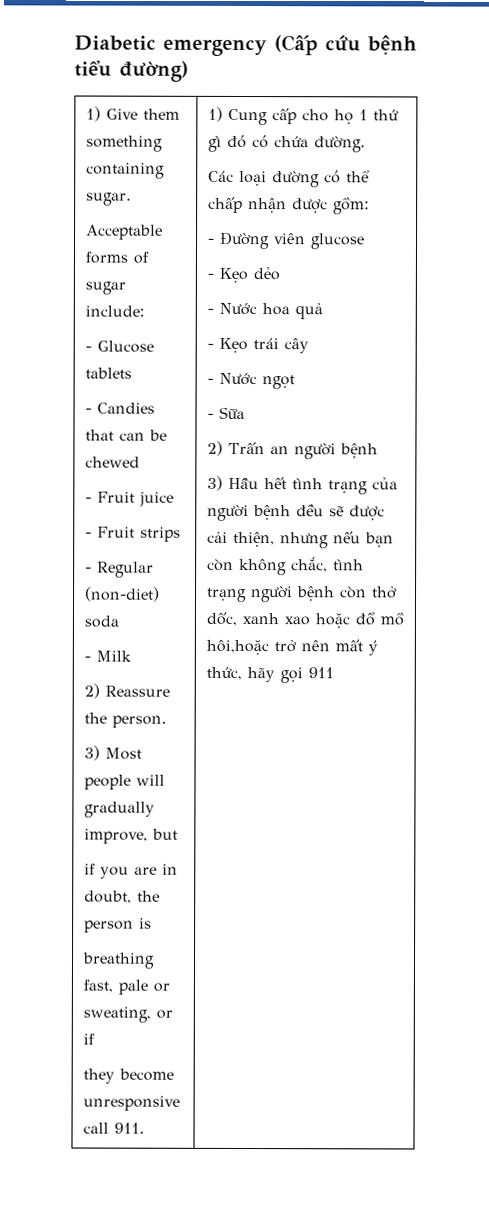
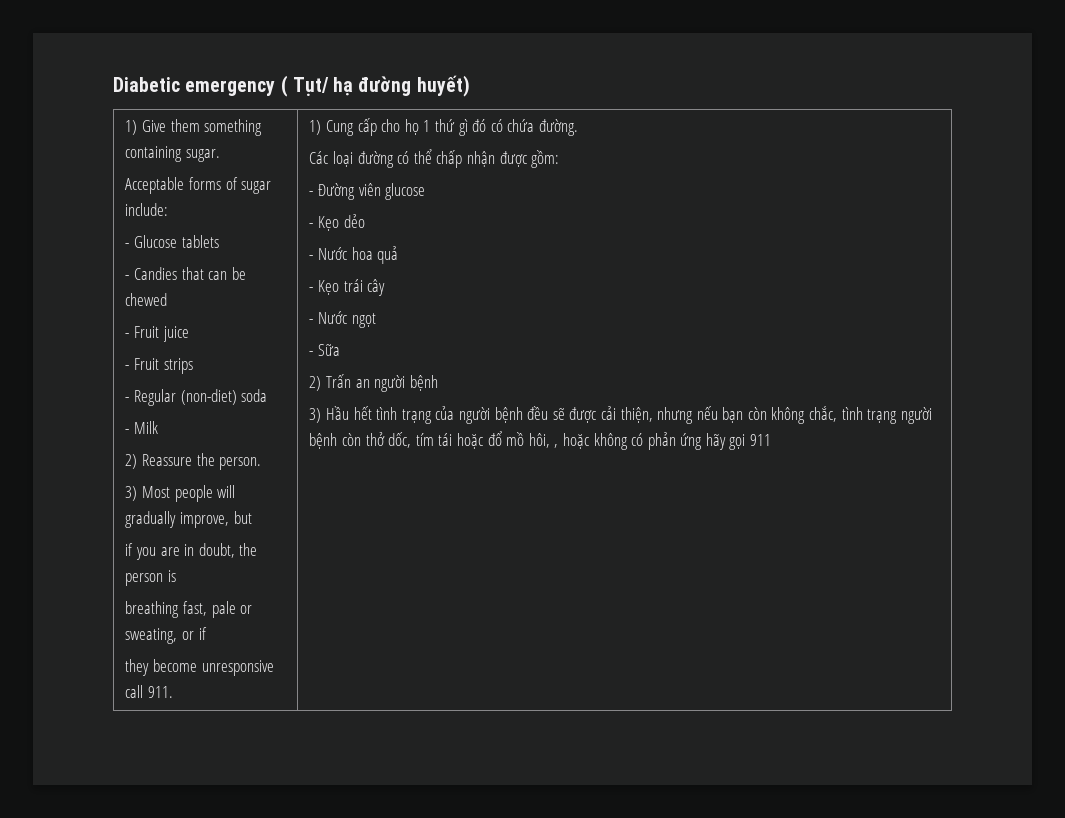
[274,35,417,56] [74,60,189,82] (Cấp cứu bệnh tiểu đường) -> [280,75,470,97] ( Tụt/ hạ đường huyết)
[241,612,310,626] xanh xao -> [415,433,453,446] tím tái
[205,639,378,656] [205,666,242,680] hôi,hoặc trở nên mất ý thức, -> [528,432,703,450] hôi, , hoặc không có phản ứng

